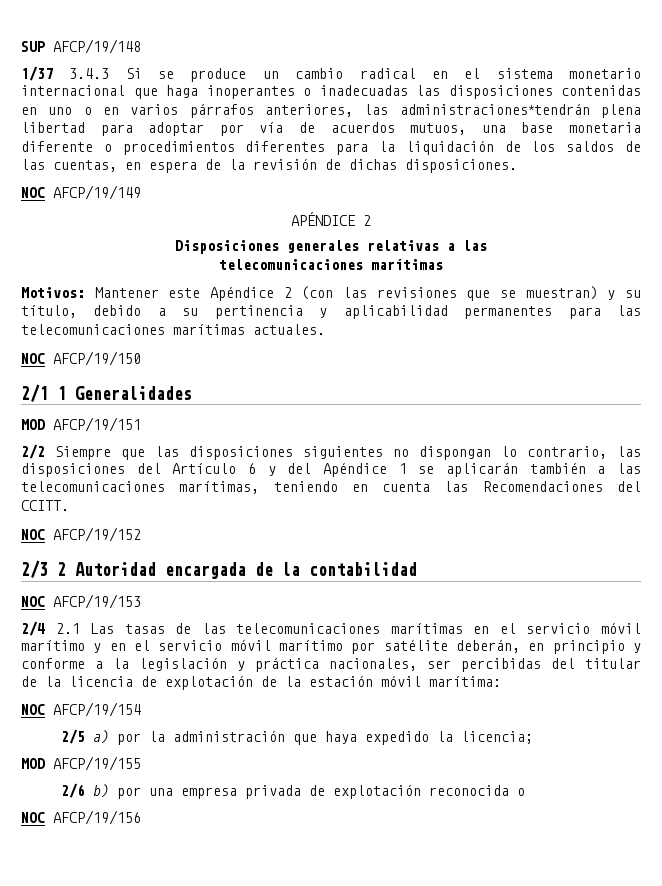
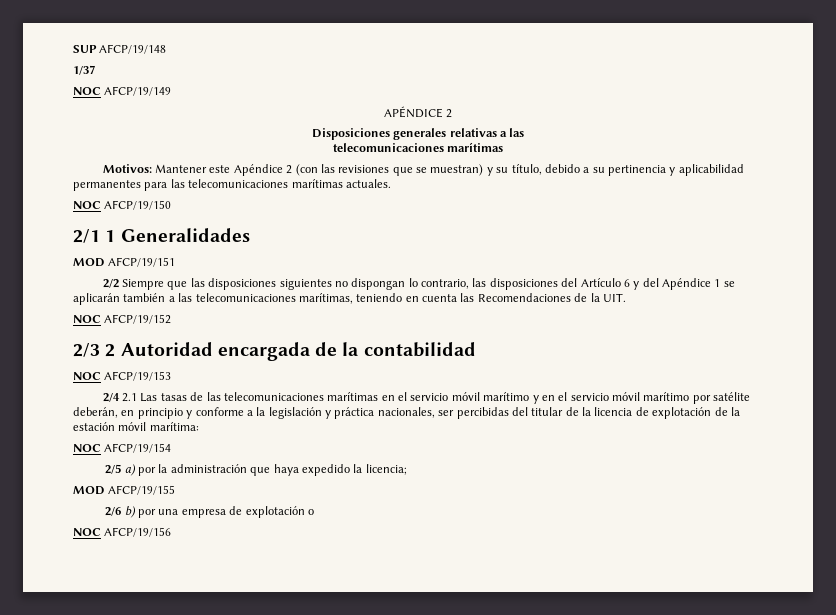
[69,68,642,82] [21,85,641,99] [21,103,641,118] [21,122,642,136] [21,140,641,155] [21,158,517,173] 3.4.3 Si se produce un cambio radical en el sistema monetario internacional que haga inoperantes o inadecuadas las disposiciones contenidas en uno o en varios párrafos anteriores, las administraciones*tendrán plena libertad para adoptar por vía de acuerdos mutuos, una base monetaria diferente o procedimientos diferentes para la liquidación de los saldos de las cuentas, en espera de la revisión de dichas disposiciones. -> (95, 70) none
[617,481,641,492] [21,500,69,511] del CCITT. -> [574,293,626,302] de la UIT.
[245,784,510,799] privada de explotación reconocida -> [229,506,305,518] de explotación

